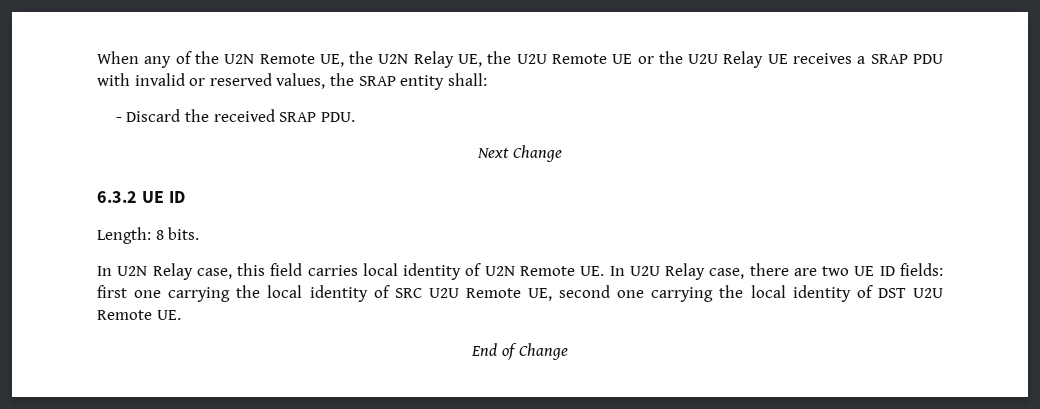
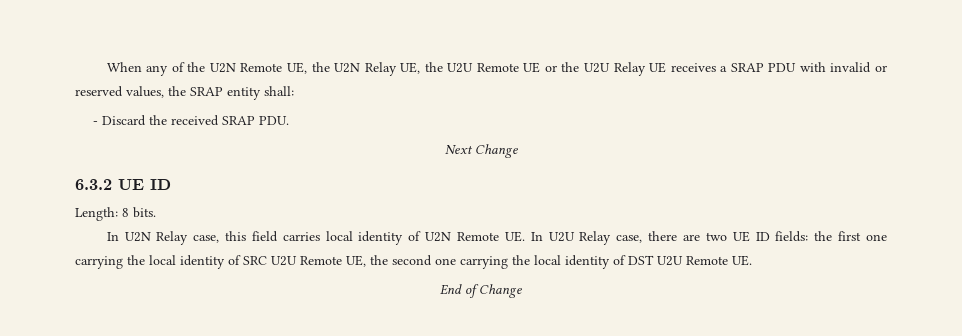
(943, 269) none -> [814,231,833,241] the
(553, 294) none -> [370,255,388,265] the

